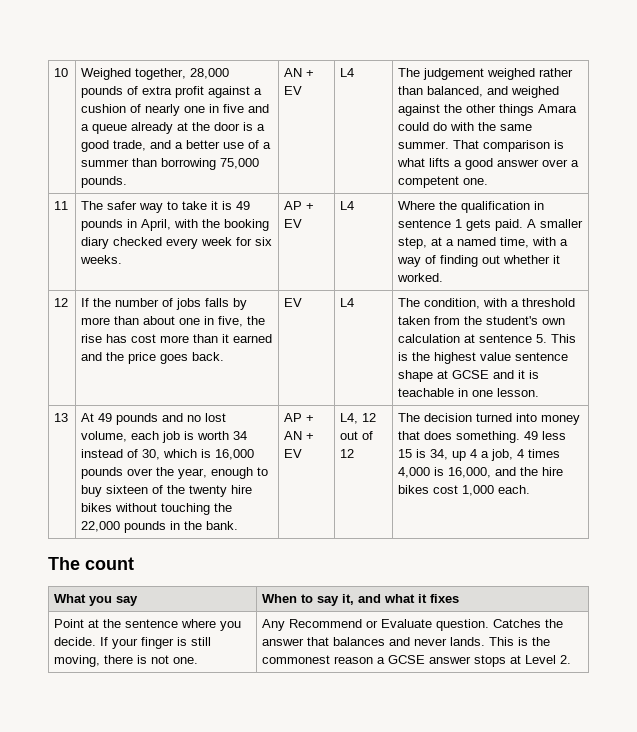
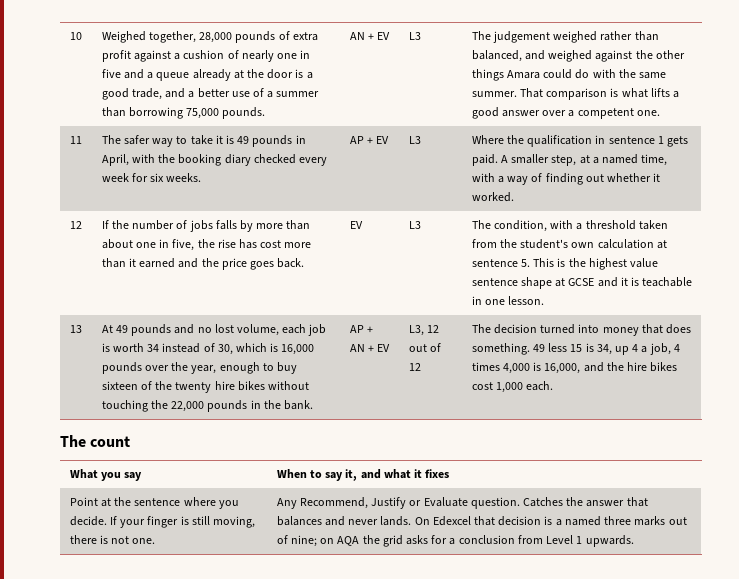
[340,68,355,77] L4 -> [408,32,421,40] L3
[340,201,355,210] L4 -> [408,136,421,144] L3
[340,298,355,307] L4 -> [408,221,421,229] L3
[340,413,359,424] L4, -> [408,325,424,336] L3,
[289,619,363,628] Recommend -> [299,497,407,509] Recommend, Justify
[489,637,551,646] [262,655,572,667] This is the commonest reason a GCSE answer stops at Level 2. -> [414,516,687,526] [276,535,634,547] On Edexcel that decision is a named three marks out of nine; on AQA the grid asks for a conclusion from Level 1 upwards.

